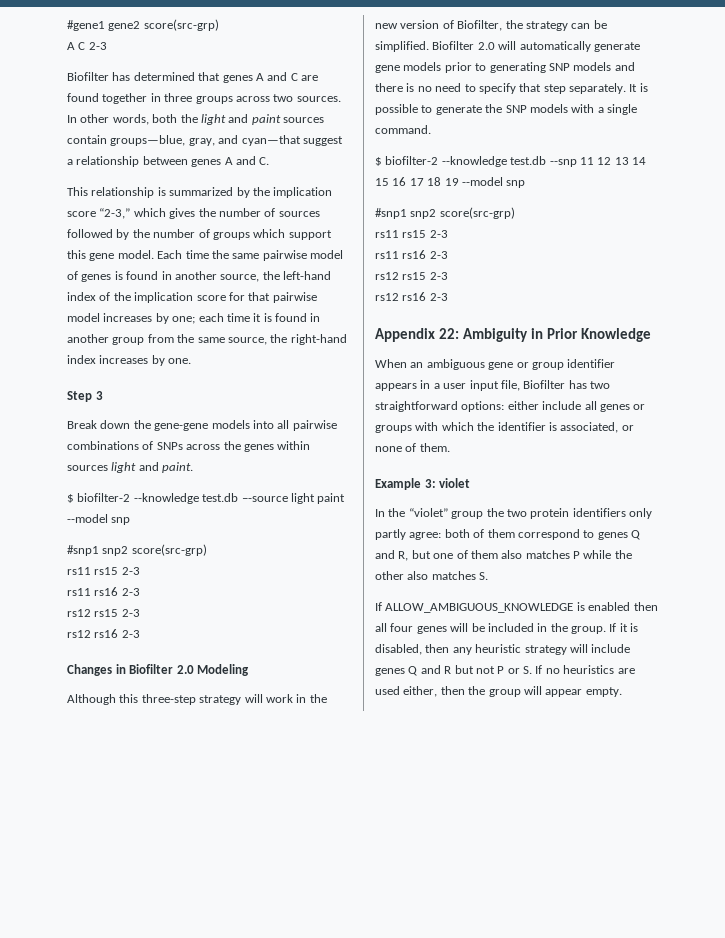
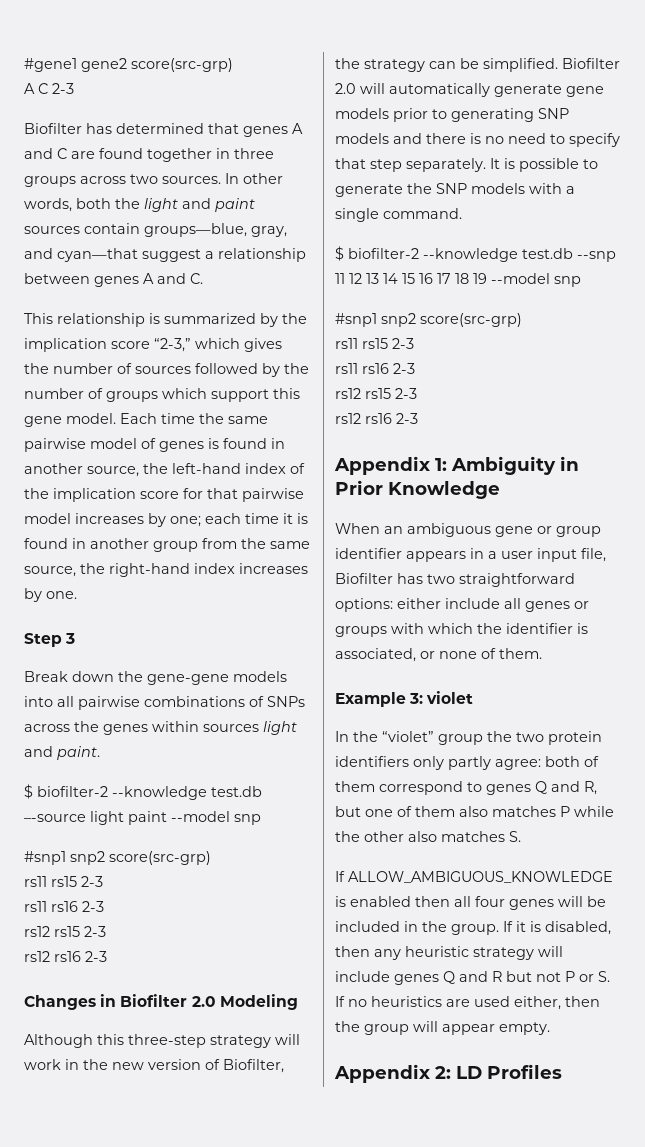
[438,328,459,339] 22: -> [435,458,447,471] 1:
(622, 692) none -> [334,1064,562,1083] // Appendix 2: LD Profiles

